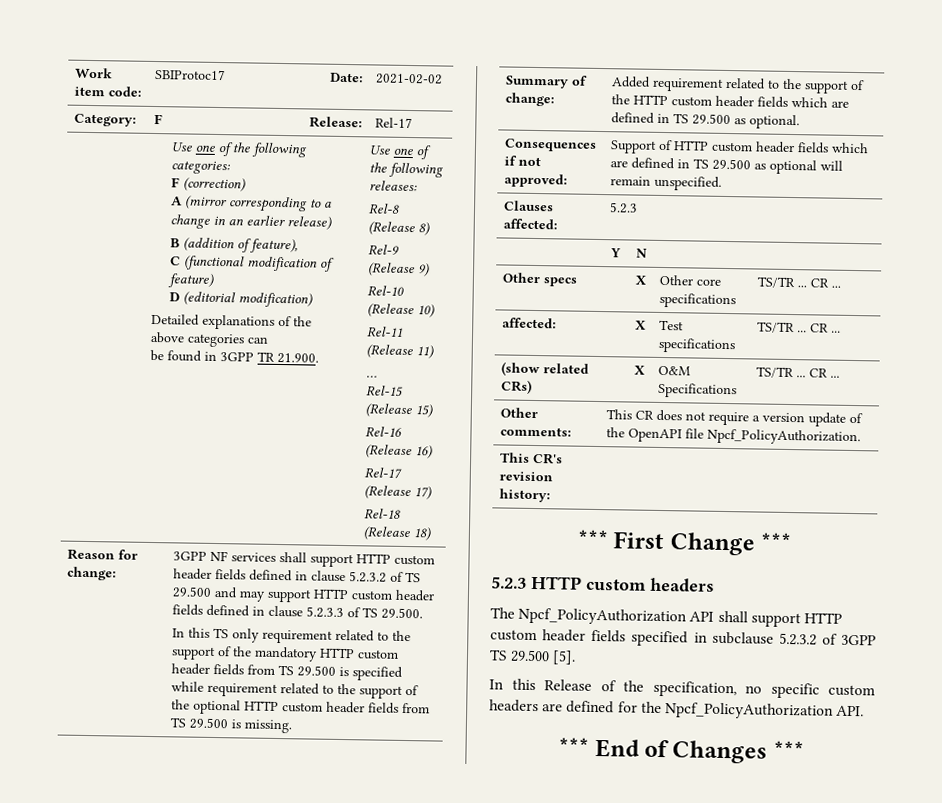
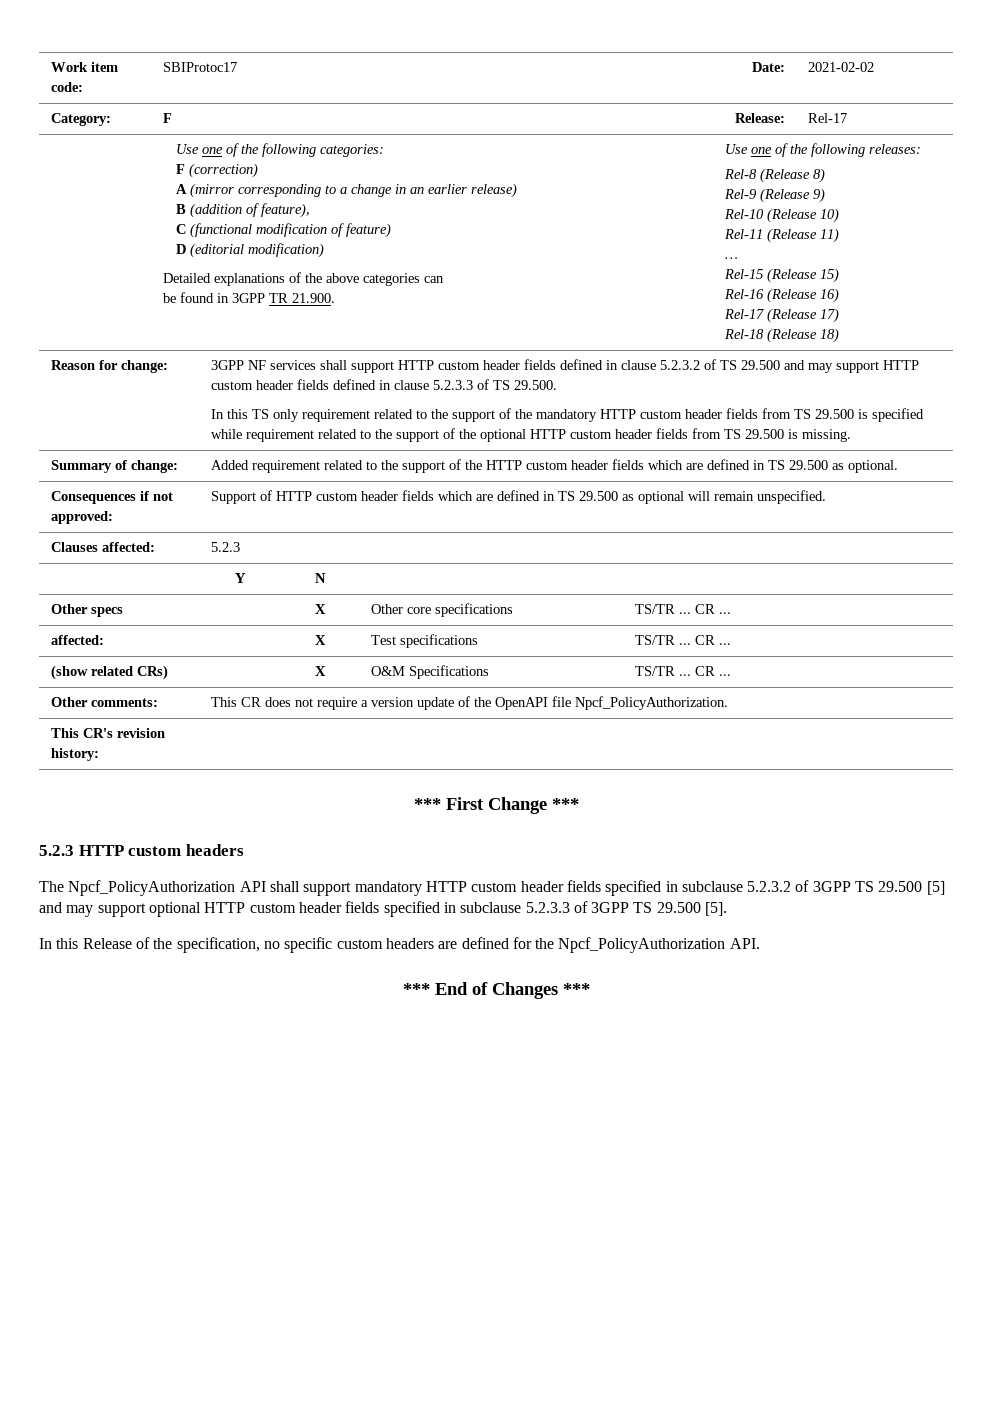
(801, 620) none -> [354,881,422,896] mandatory
(551, 656) none -> [926,881,945,895] [39,901,701,917] [5] and may support optional HTTP custom header fields specified in subclause 5.2.3.3 of 3GPP TS 29.500

